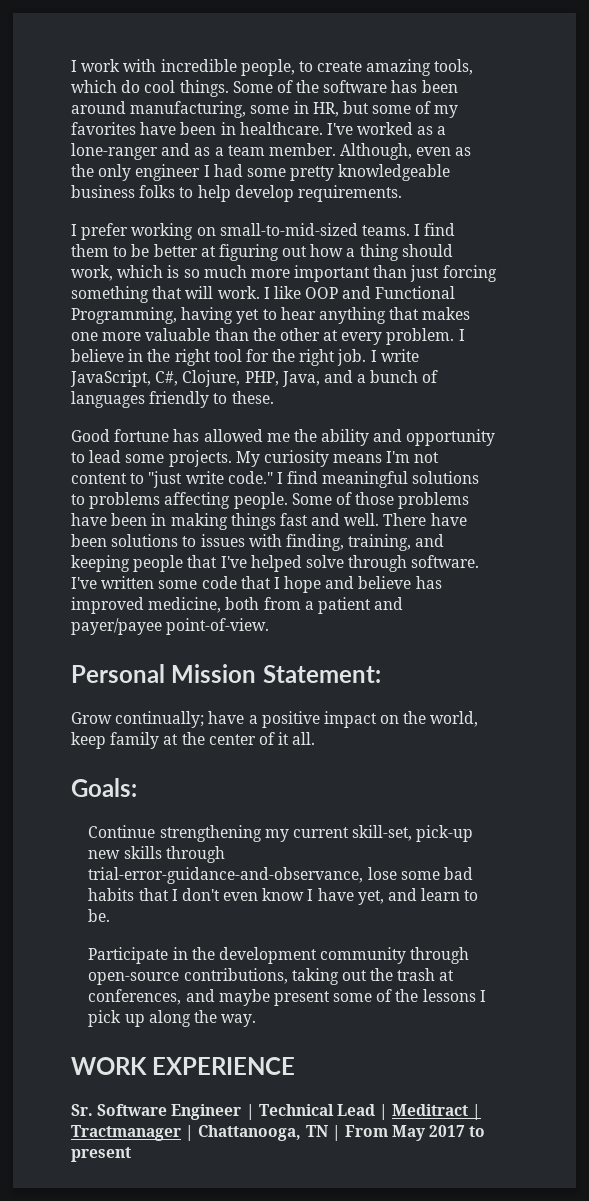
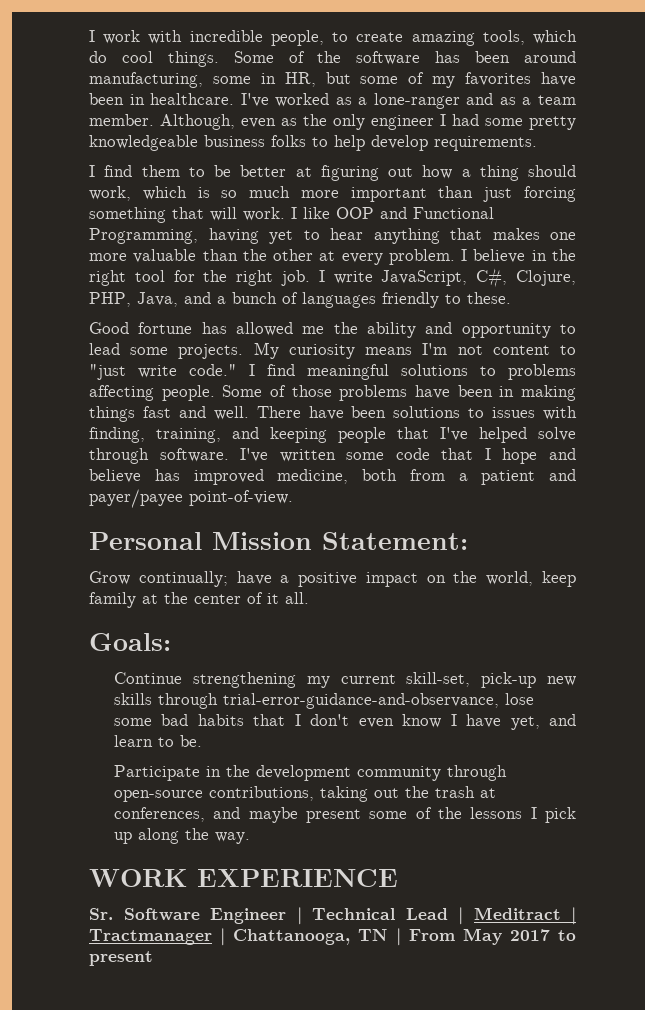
[81,223,421,240] prefer working on small-to-mid-sized teams. I -> (95, 171) none

